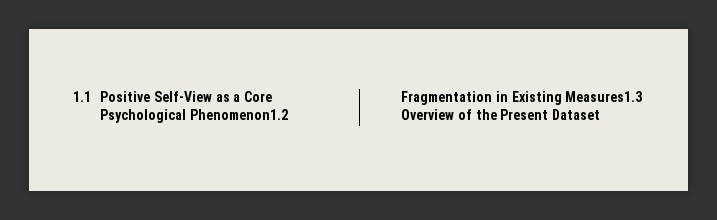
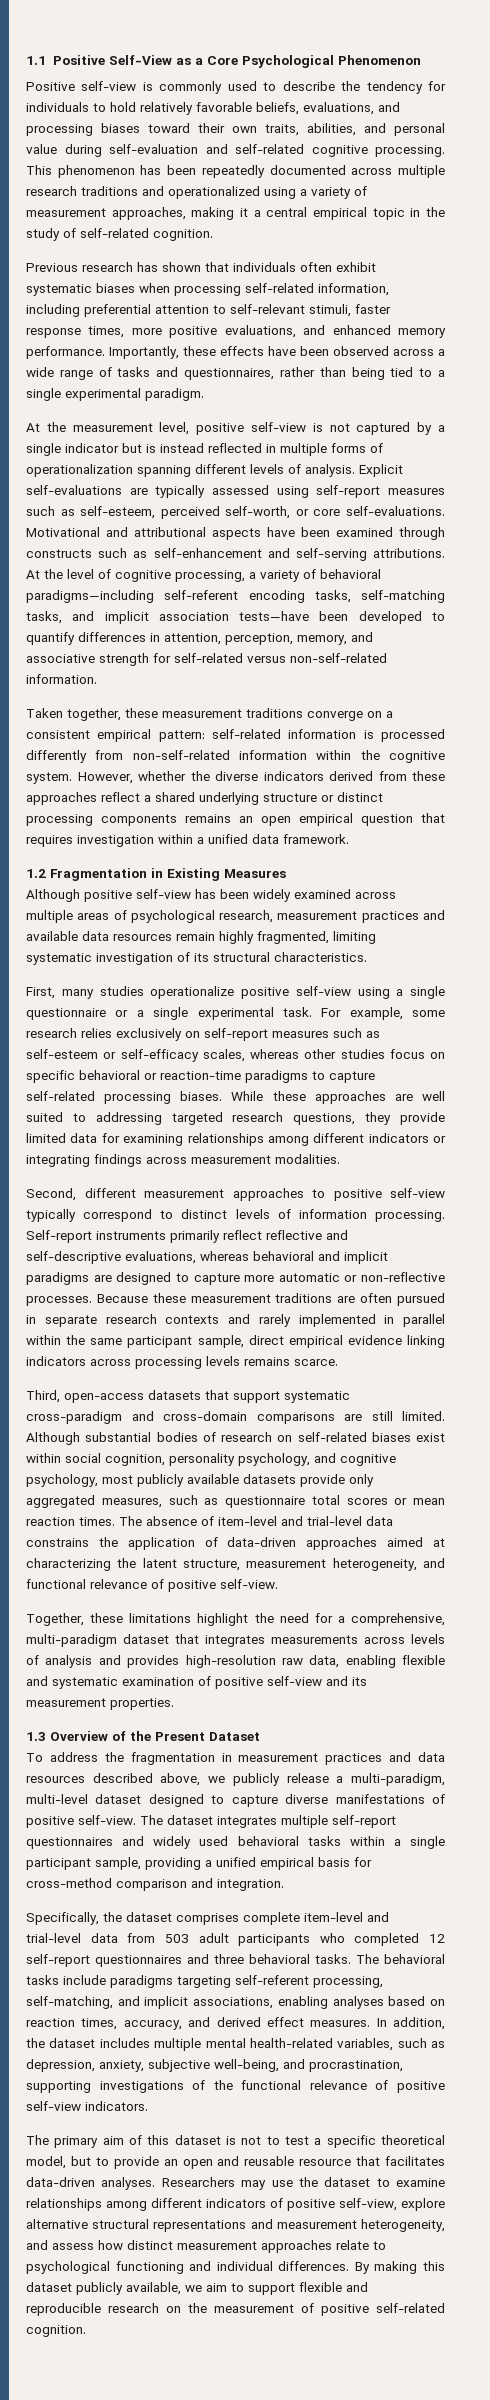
[189,109,288,120] [401,91,643,105] Phenomenon1.2 Fragmentation in Existing Measures1.3 -> [337,55,421,65] [26,81,447,94] [26,102,400,115] [26,123,445,136] [26,144,445,157] [26,165,446,178] [26,186,367,199] [26,207,446,220] [26,228,213,241] [26,262,376,272] [26,283,389,296] [26,304,391,317] [26,325,446,338] [26,346,445,359] [26,367,445,380] [26,388,204,401] [26,422,446,435] [26,443,383,456] [26,464,403,477] [26,485,445,498] [26,506,445,519] [26,527,445,540] [26,548,445,561] [26,569,381,582] [26,590,445,603] [26,611,445,624] [26,632,373,645] [26,653,387,666] [26,674,97,684] [26,708,393,721] [26,729,445,742] [26,750,445,763] [26,771,445,784] [26,792,383,805] [26,813,445,826] [26,834,349,847] [26,868,286,881] [26,889,396,902] [26,910,445,923] [26,931,376,944] [26,952,367,965] [26,986,445,999] [26,1007,445,1020] [26,1028,380,1041] [26,1049,445,1062] [26,1070,375,1083] [26,1091,446,1104] [26,1112,445,1125] [26,1133,446,1146] [26,1154,340,1167] [26,1188,445,1201] [26,1209,445,1222] [26,1230,348,1243] [26,1251,388,1264] [26,1272,445,1285] [26,1293,445,1306] [26,1314,445,1327] [26,1335,445,1348] [26,1356,338,1369] [26,1390,350,1403] [26,1411,445,1424] [26,1432,445,1445] [26,1453,396,1466] [26,1474,374,1487] [26,1495,445,1508] [26,1516,393,1526] [26,1537,445,1550] [26,1558,445,1571] [26,1579,278,1592] [26,1613,445,1626] [26,1634,445,1647] [26,1655,445,1668] [26,1676,367,1689] [26,1698,174,1710] [26,1732,46,1741] Phenomenon // Positive self-view is commonly used to describe the tendency for individuals to hold relatively favorable beliefs, evaluations, and processing biases toward their own traits, abilities, and personal value during self-evaluation and self-related cognitive processing. This phenomenon has been repeatedly documented across multiple research traditions and operationalized using a variety of measurement approaches, making it a central empirical topic in the study of self-related cognition. // Previous research has shown that individuals often exhibit systematic biases when processing self-related information, including preferential attention to self-relevant stimuli, faster response times, more positive evaluations, and enhanced memory performance. Importantly, these effects have been observed across a wide range of tasks and questionnaires, rather than being tied to a single experimental paradigm. // At the measurement level, positive self-view is not captured by a single indicator but is instead reflected in multiple forms of operationalization spanning different levels of analysis. Explicit self-evaluations are typically assessed using self-report measures such as self-esteem, perceived self-worth, or core self-evaluations. Motivational and attributional aspects have been examined through constructs such as self-enhancement and self-serving attributions. At the level of cognitive processing, a variety of behavioral paradigms—including self-referent encoding tasks, self-matching tasks, and implicit association tests—have been developed to quantify differences in attention, perception, memory, and associative strength for self-related versus non-self-related information. // Taken together, these measurement traditions converge on a consistent empirical pattern: self-related information is processed differently from non-self-related information within the cognitive system. However, whether the diverse indicators derived from these approaches reflect a shared underlying structure or distinct processing components remains an open empirical question that requires investigation within a unified data framework. // 1.2 Fragmentation in Existing Measures // Although positive self-view has been widely examined across multiple areas of psychological research, measurement practices and available data resources remain highly fragmented, limiting systematic investigation of its structural characteristics. // First, many studies operationalize positive self-view using a single questionnaire or a single experimental task. For example, some research relies exclusively on self-report measures such as self-esteem or self-efficacy scales, whereas other studies focus on specific behavioral or reaction-time paradigms to capture self-related processing biases. While these approaches are well suited to addressing targeted research questions, they provide limited data for examining relationships among different indicators or integrating findings across measurement modalities. // Second, different measurement approaches to positive self-view typically correspond to distinct levels of information processing. Self-report instruments primarily reflect reflective and self-descriptive evaluations, whereas behavioral and implicit paradigms are designed to capture more automatic or non-reflective processes. Because these measurement traditions are often pursued in separate research contexts and rarely implemented in parallel within the same participant sample, direct empirical evidence linking indicators across processing levels remains scarce. // Third, open-access datasets that support systematic cross-paradigm and cross-domain comparisons are still limited. Although substantial bodies of research on self-related biases exist within social cognition, personality psychology, and cognitive psychology, most publicly available datasets provide only aggregated measures, such as questionnaire total scores or mean reaction times. The absence of item-level and trial-level data constrains the application of data-driven approaches aimed at characterizing the latent structure, measurement heterogeneity, and functional relevance of positive self-view. // Together, these limitations highlight the need for a comprehensive, multi-paradigm dataset that integrates measurements across levels of analysis and provides high-resolution raw data, enabling flexible and systematic examination of positive self-view and its measurement properties. // 1.3
(601, 114) none -> [26,1752,445,1765] [26,1773,445,1786] [26,1794,445,1807] [26,1815,396,1828] [26,1836,445,1849] [26,1857,372,1870] [26,1878,284,1891] [26,1912,389,1925] [26,1933,445,1946] [26,1954,445,1967] [26,1975,383,1988] [26,1996,446,2009] [26,2017,445,2030] [26,2038,445,2051] [26,2059,403,2072] [26,2080,445,2093] [26,2101,148,2111] [26,2135,445,2148] [26,2156,445,2169] [26,2177,445,2190] [26,2198,445,2211] [26,2219,445,2232] [26,2240,386,2253] [26,2261,445,2274] [26,2282,368,2295] [26,2303,445,2316] [26,2325,86,2337] // To address the fragmentation in measurement practices and data resources described above, we publicly release a multi-paradigm, multi-level dataset designed to capture diverse manifestations of positive self-view. The dataset integrates multiple self-report questionnaires and widely used behavioral tasks within a single participant sample, providing a unified empirical basis for cross-method comparison and integration. // Specifically, the dataset comprises complete item-level and trial-level data from 503 adult participants who completed 12 self-report questionnaires and three behavioral tasks. The behavioral tasks include paradigms targeting self-referent processing, self-matching, and implicit associations, enabling analyses based on reaction times, accuracy, and derived effect measures. In addition, the dataset includes multiple mental health-related variables, such as depression, anxiety, subjective well-being, and procrastination, supporting investigations of the functional relevance of positive self-view indicators. // The primary aim of this dataset is not to test a specific theoretical model, but to provide an open and reusable resource that facilitates data-driven analyses. Researchers may use the dataset to examine relationships among different indicators of positive self-view, explore alternative structural representations and measurement heterogeneity, and assess how distinct measurement approaches relate to psychological functioning and individual differences. By making this dataset publicly available, we aim to support flexible and reproducible research on the measurement of positive self-related cognition.

